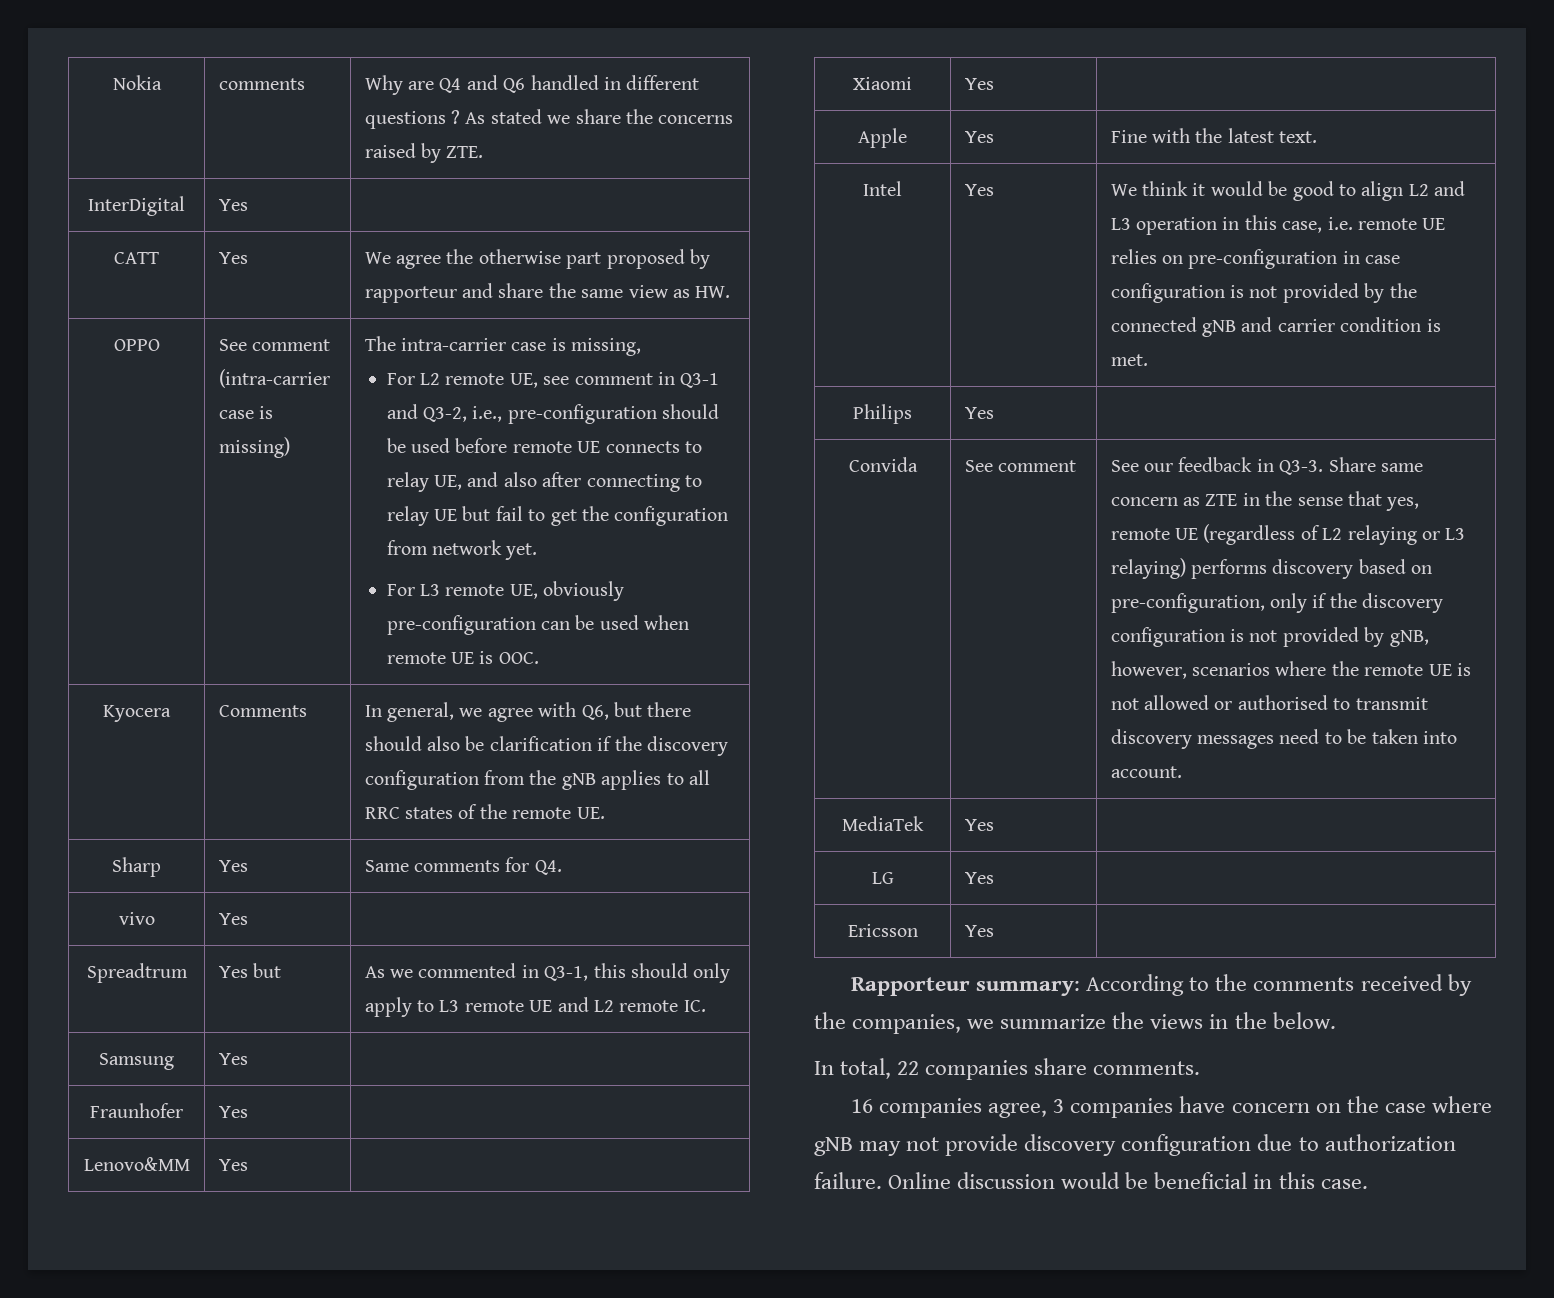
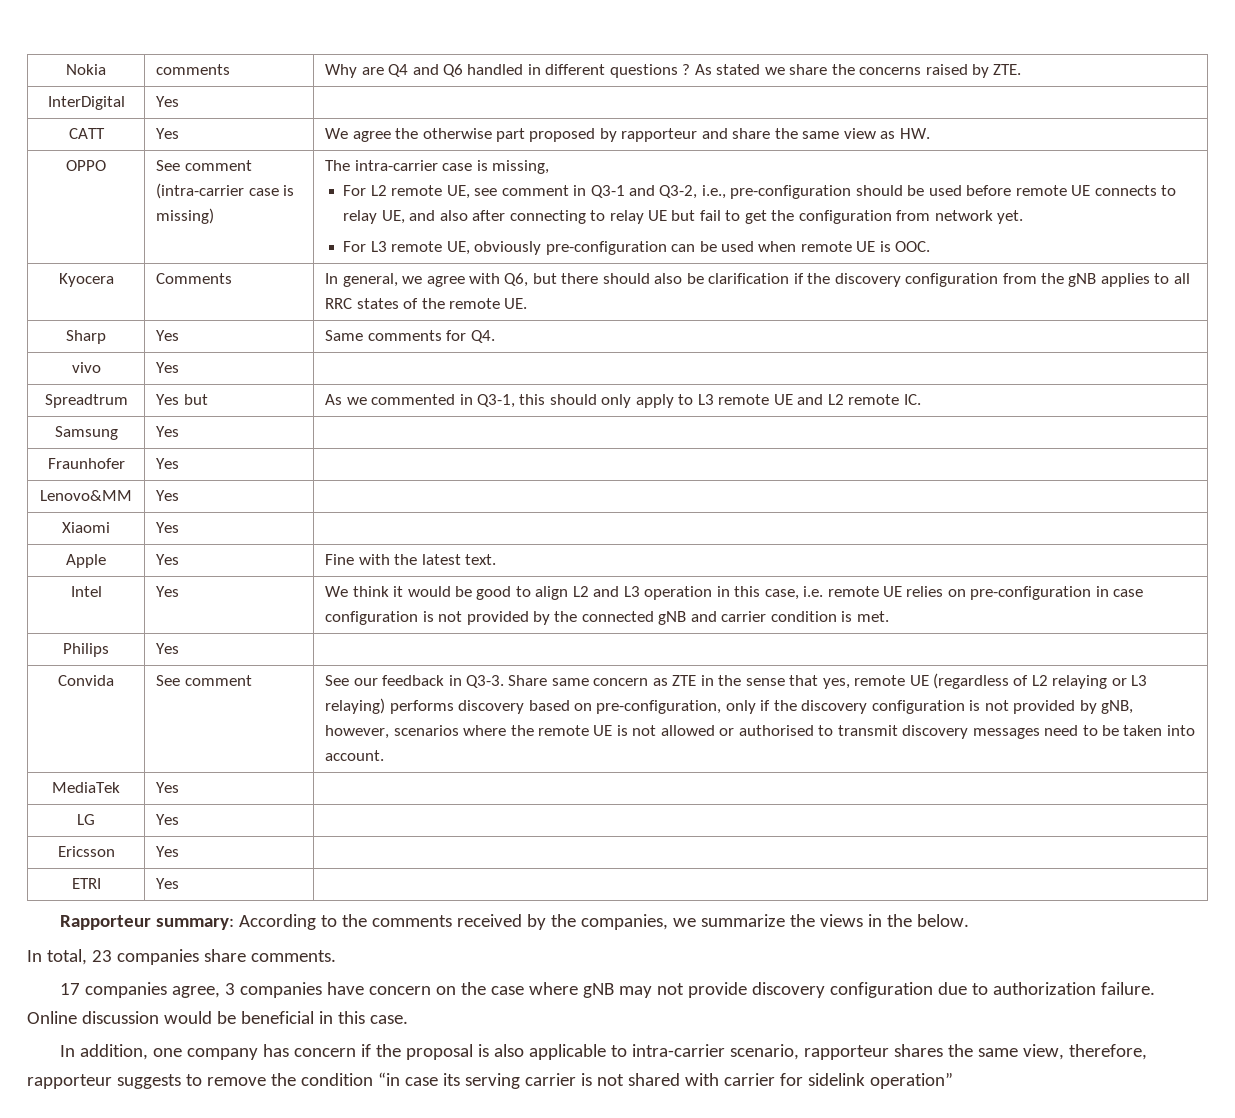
(994, 931) none -> [71,878,101,889] [156,878,180,889] // ETRI | Yes |
[897,1061,920,1075] 22 -> [91,950,112,962] 23
[851,1099,874,1113] 16 -> [60,983,81,995] 17
(1368, 1184) none -> [60,1044,1148,1060] [27,1072,953,1089] // In addition, one company has concern if the proposal is also applicable to intra-carrier scenario, rapporteur shares the same view, therefore, rapporteur suggests to remove the condition “in case its serving carrier is not shared with carrier for sidelink operation”

